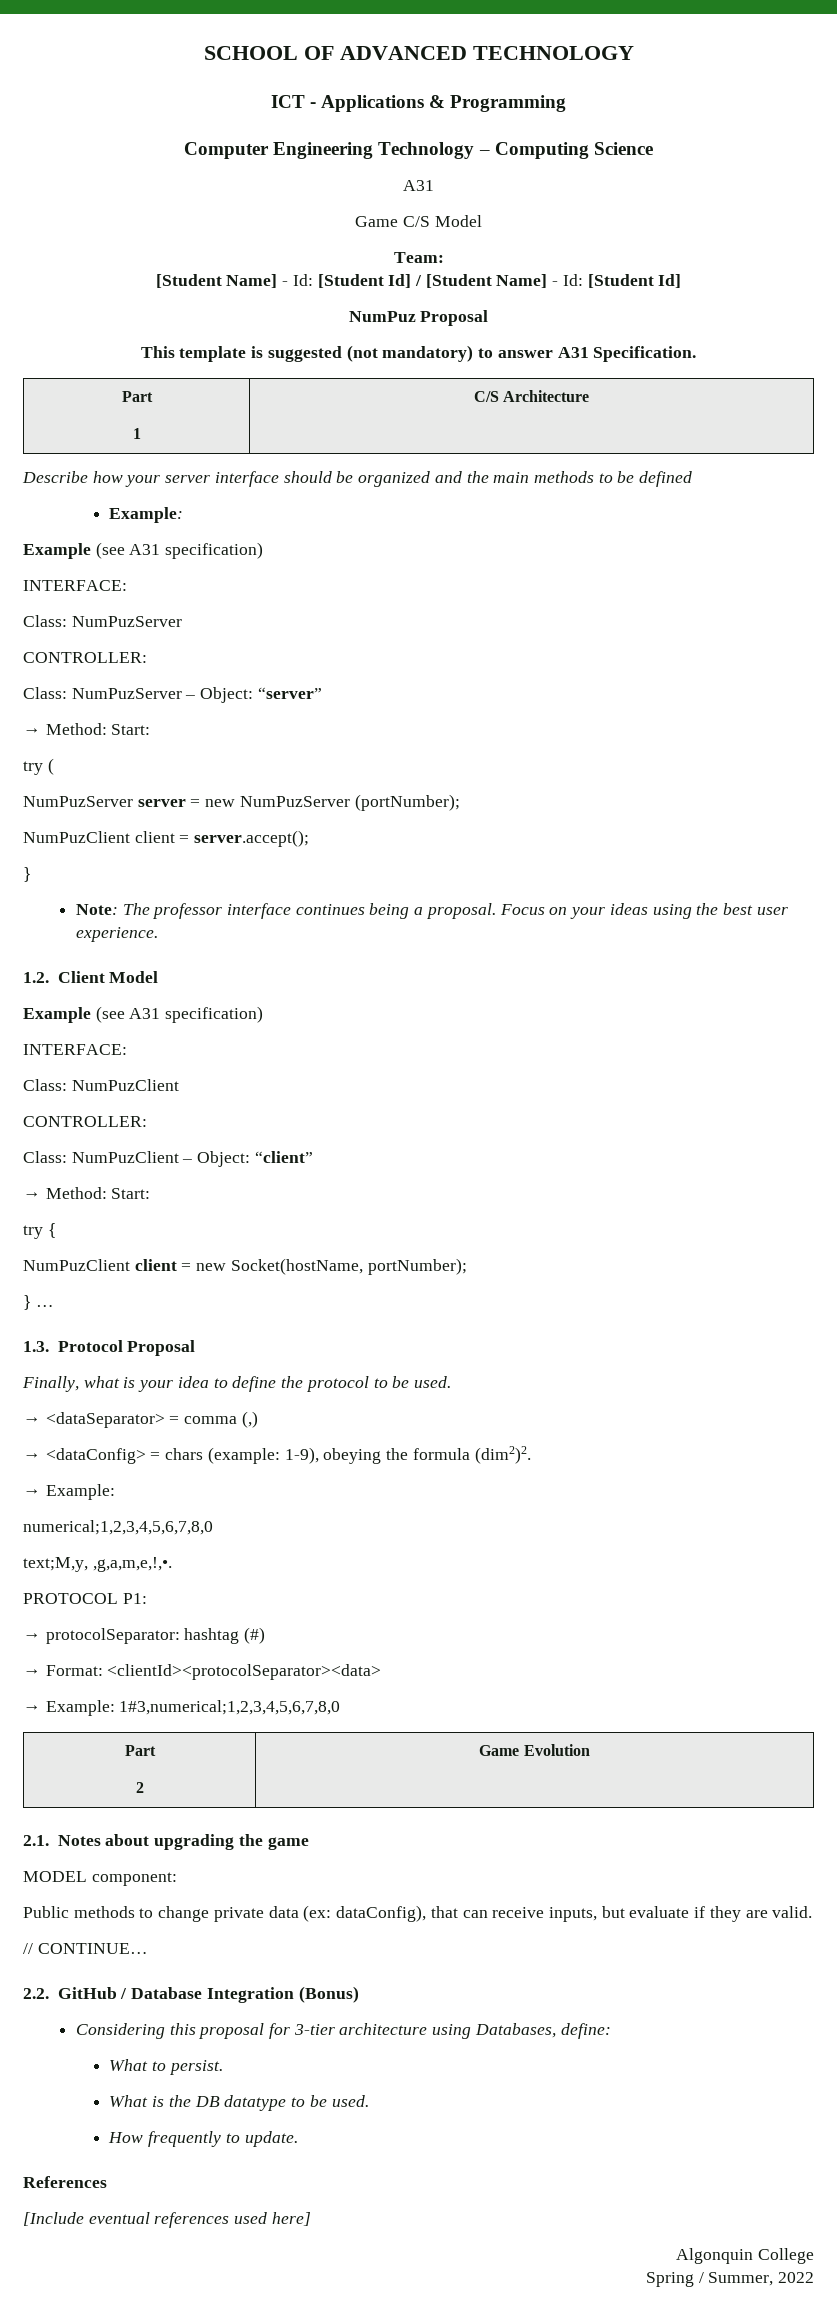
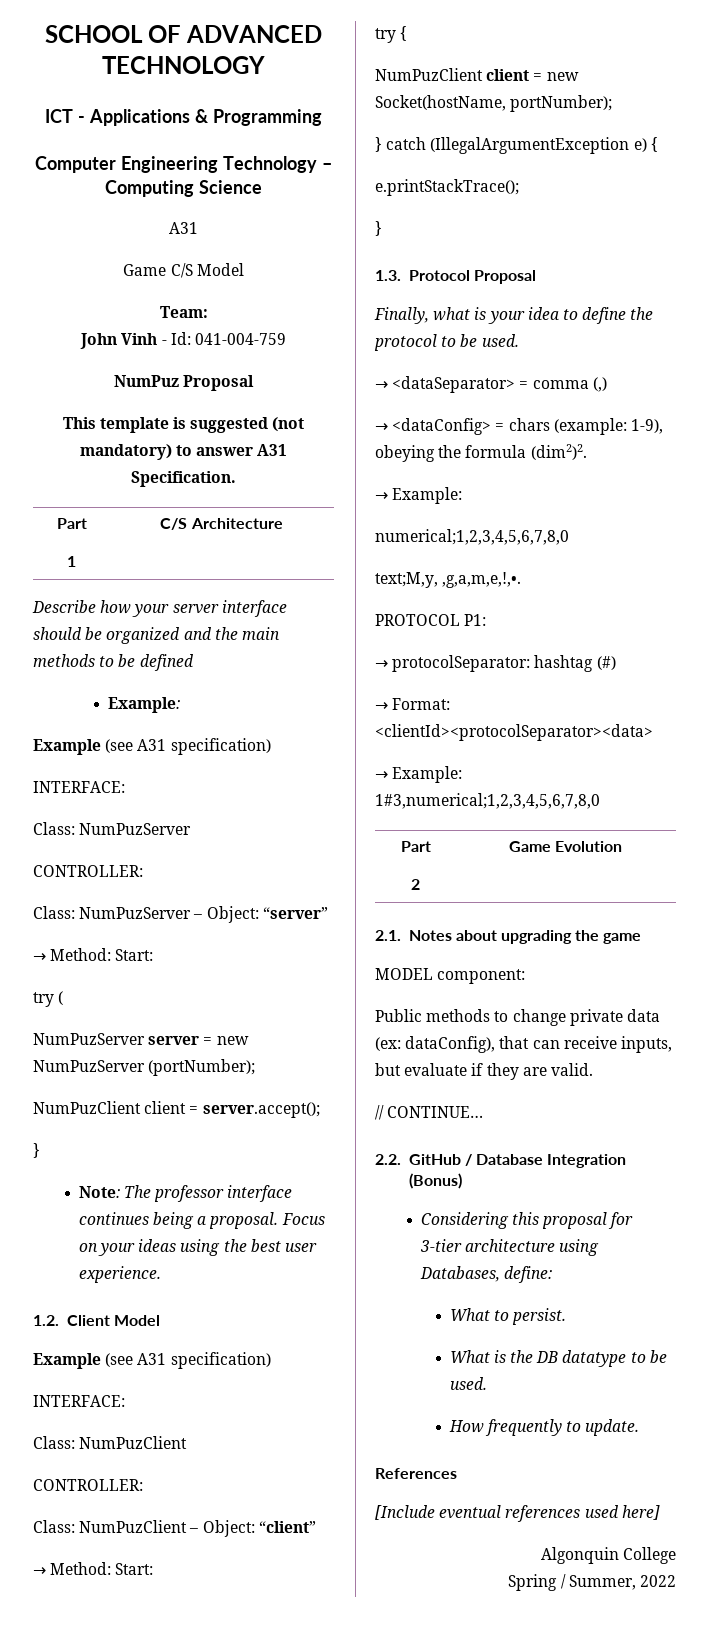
[155,274,682,288] [Student Name] - Id: [Student Id] / [Student Name] - Id: [Student Id] -> [80,332,286,349] John Vinh - Id: 041-004-759
[35,1305,54,1307] … -> [386,137,658,154] [375,179,519,196] [375,221,382,236] catch (IllegalArgumentException e) { // e.printStackTrace(); // }

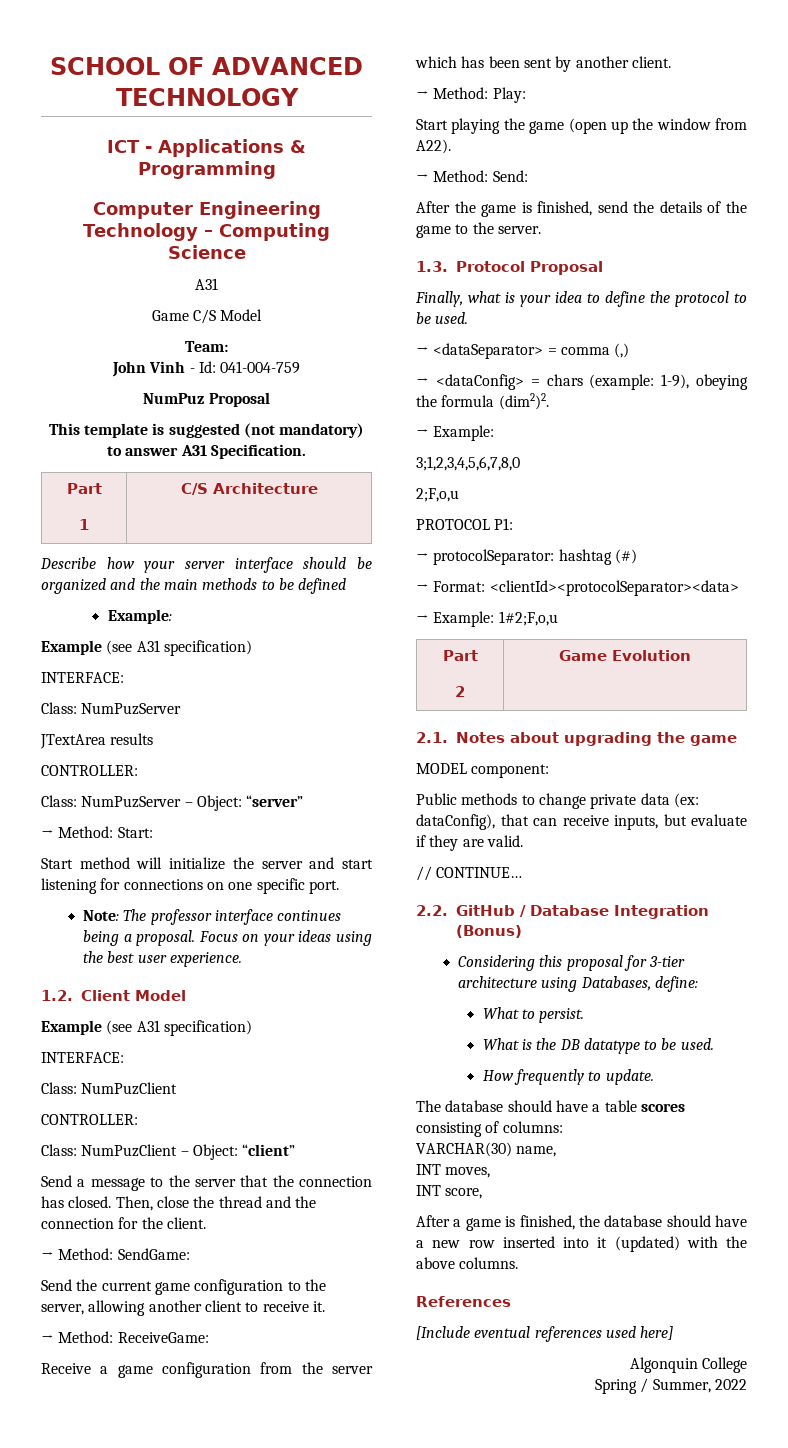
(192, 829) none -> [40,733,154,749] // JTextArea results
[33,991,64,1007] [33,1033,249,1045] [33,1059,256,1076] [33,1101,320,1118] [33,1143,40,1158] try ( // NumPuzServer server = new NumPuzServer (portNumber); // NumPuzClient client = server.accept(); // } -> [41,857,373,870] [41,878,339,894] Start method will initialize the server and start listening for connections on one specific port.
[33,1562,154,1575] [375,26,408,43] [375,68,579,81] [375,95,613,112] [375,137,658,154] [375,179,519,196] [375,221,382,236] → Method: Start: // try { // NumPuzClient client = new Socket(hostName, portNumber); // } catch (IllegalArgumentException e) { // e.printStackTrace(); // } -> [41,1175,372,1191] [41,1196,317,1211] [41,1217,206,1229] [41,1248,190,1260] [41,1279,326,1295] [41,1300,325,1316] [41,1331,209,1343] [41,1362,373,1378] [415,56,671,72] [416,87,526,103] [416,118,747,134] [416,139,451,154] [416,170,528,182] [416,201,747,217] [416,222,541,238] Send a message to the server that the connection has closed. Then, close the thread and the connection for the client. // → Method: SendGame: // Send the current game configuration to the server, allowing another client to receive it. // → Method: ReceiveGame: // Receive a game configuration from the server which has been sent by another client. // → Method: Play: // Start playing the game (open up the window from A22). // → Method: Send: // After the game is finished, send the details of the game to the server.
[375,529,569,545] [375,572,522,588] numerical;1,2,3,4,5,6,7,8,0 // text;M,y, ,g,a,m,e,!,•. -> [416,456,520,471] [416,488,459,502] 3;1,2,3,4,5,6,7,8,0 // 2;F,o,u
[375,793,600,809] 1#3,numerical;1,2,3,4,5,6,7,8,0 -> [498,611,558,626] 1#2;F,o,u
(640, 1427) none -> [416,1100,685,1112] [416,1121,563,1137] [416,1142,557,1157] [416,1164,491,1178] [416,1185,483,1199] [416,1215,747,1231] [416,1236,747,1252] [416,1257,519,1269] // The database should have a table scores consisting of columns: // VARCHAR(30) name, // INT moves, // INT score, // After a game is finished, the database should have a new row inserted into it (updated) with the above columns.

